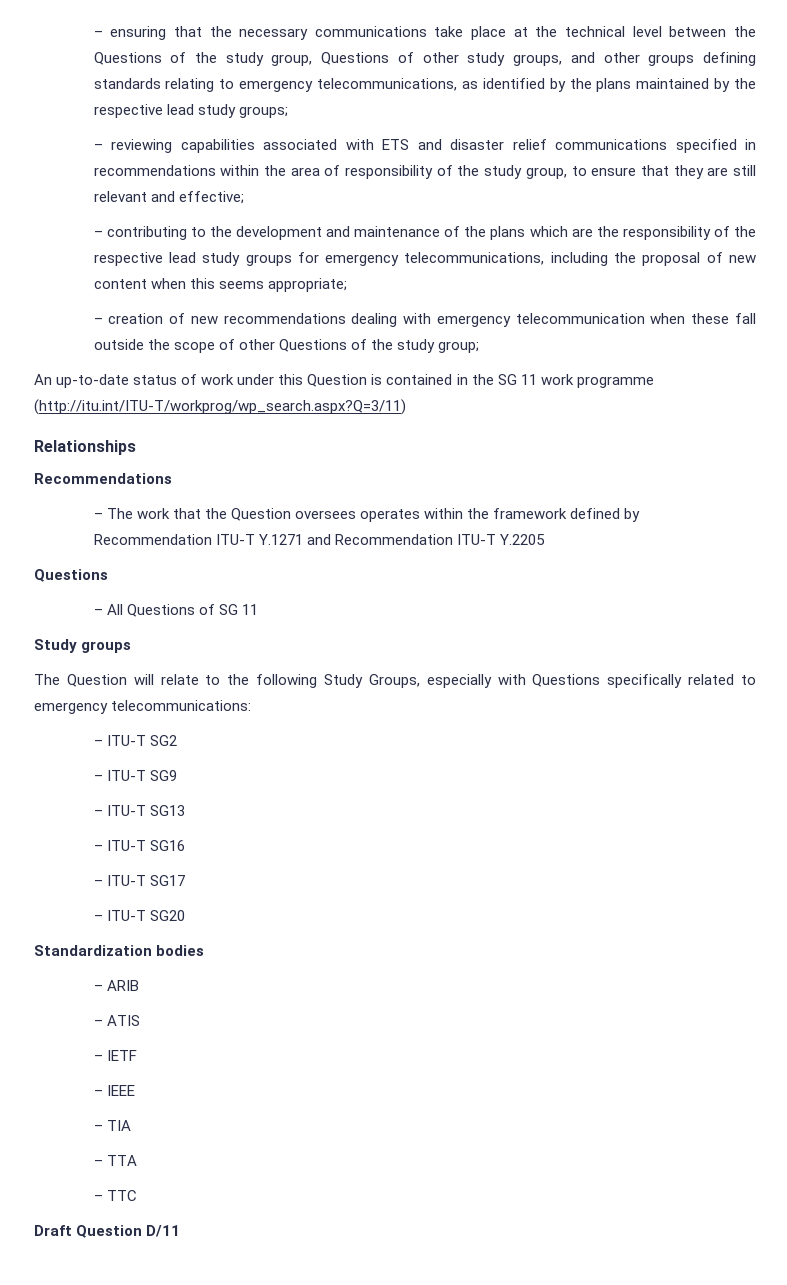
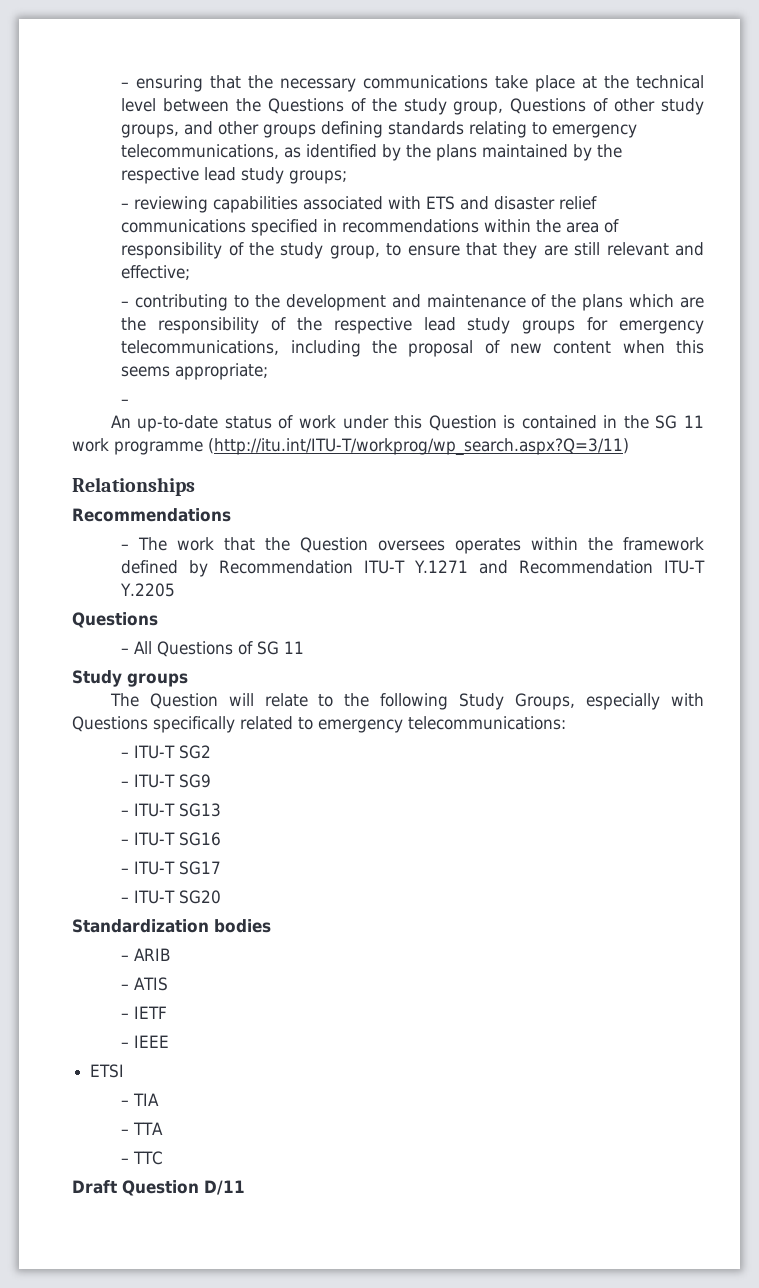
[108,313,757,327] [93,339,480,353] creation of new recommendations dealing with emergency telecommunication when these fall outside the scope of other Questions of the study group; -> (130, 402) none
(135, 1090) none -> [90,1064,125,1078] // ETSI

